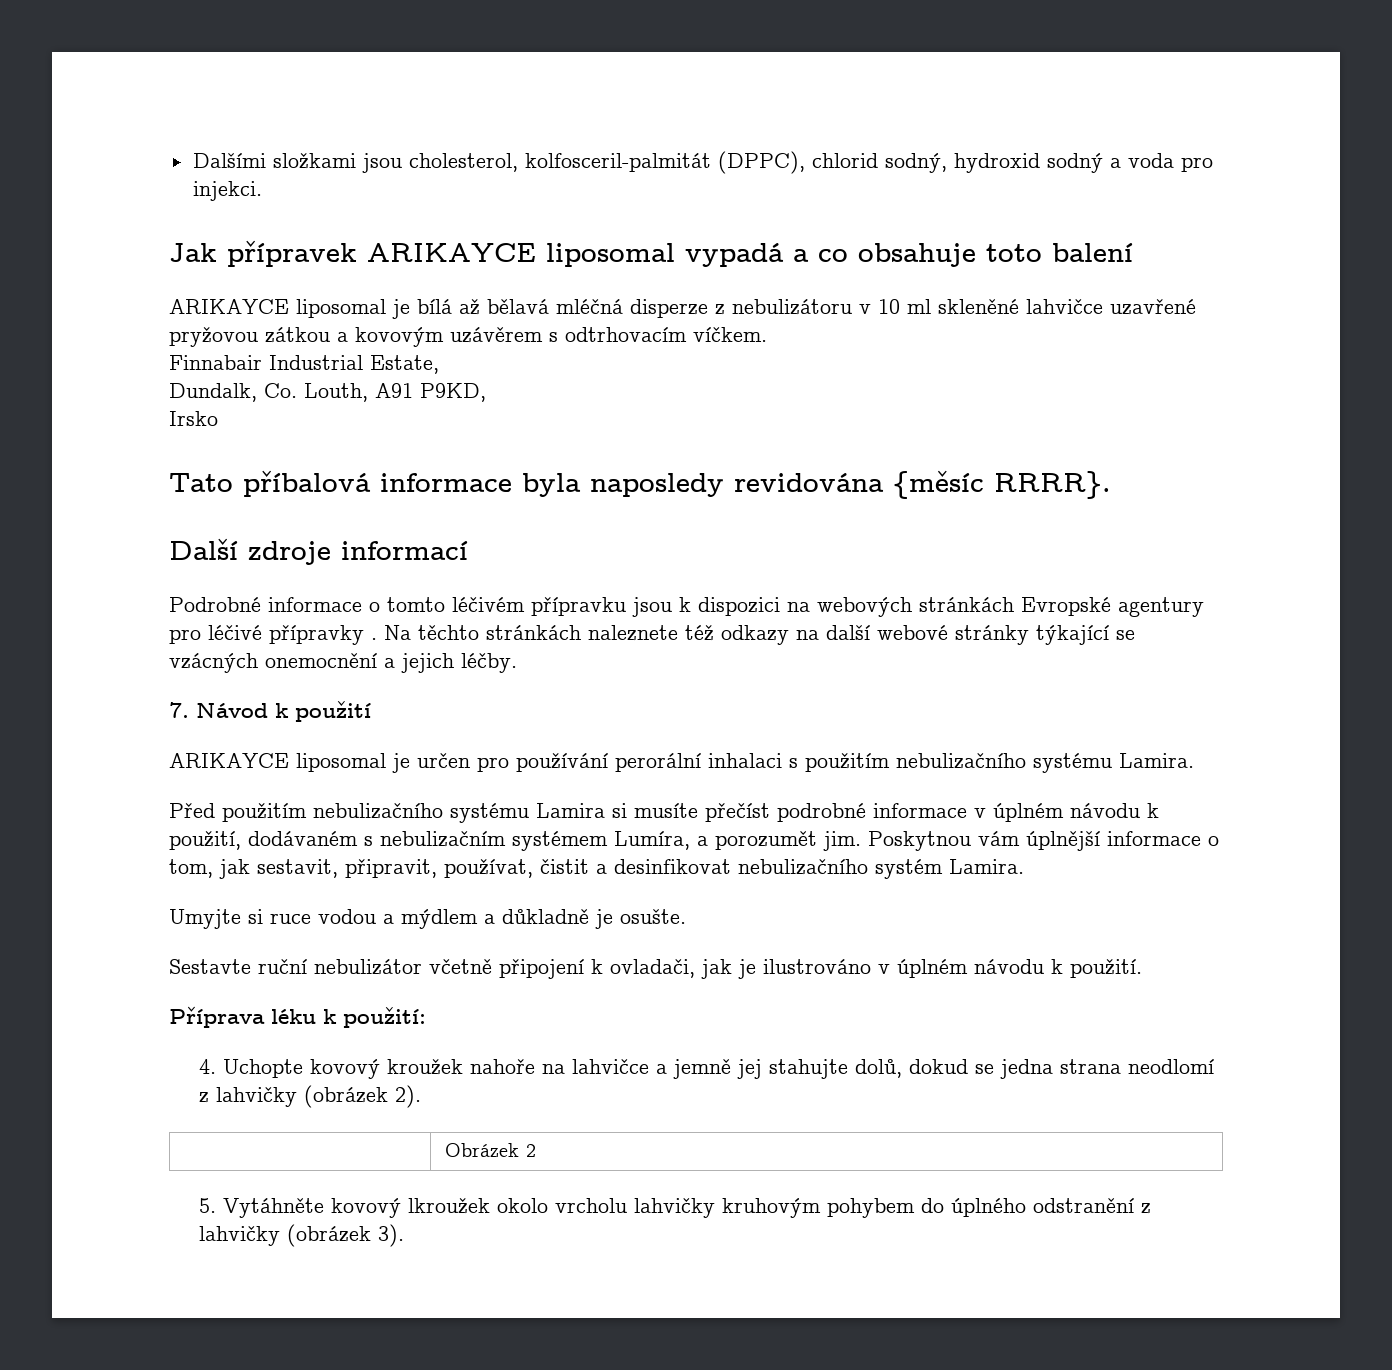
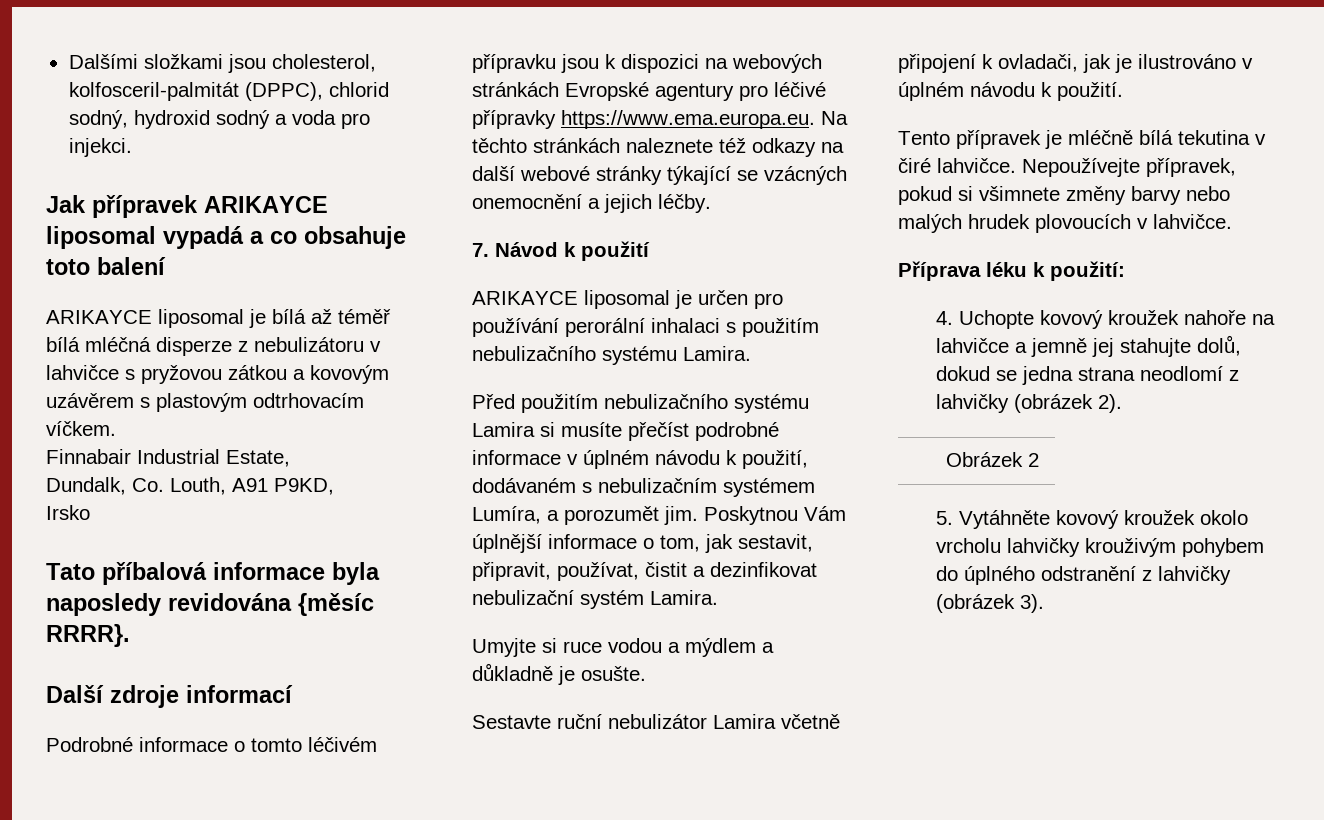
[487,299,549,314] bělavá -> [338,309,391,324] [46,337,80,352] téměř bílá
[878,299,1196,315] 10 ml skleněné lahvičce uzavřené -> [46,365,135,380] lahvičce s
(558, 337) none -> [156,393,247,412] plastovým
[371,638,377,640] . -> [561,110,815,129] https://www.ema.europa.eu.
[978,831,1020,846] vám -> [804,506,846,521] Vám
[614,859,868,875] desinfikovat nebulizačního -> [710,562,817,577] [472,590,574,605] dezinfikovat nebulizační
(422, 967) none -> [713,714,776,729] Lamira
(1142, 968) none -> [898,130,1266,149] [898,158,1236,177] [898,186,1230,205] [898,214,1232,233] // Tento přípravek je mléčně bílá tekutina v čiré lahvičce. Nepoužívejte přípravek, pokud si všimnete změny barvy nebo malých hrudek plovoucích v lahvičce.
[408,1198,491,1214] lkroužek -> [1124,510,1196,525] kroužek
[722,1198,822,1218] kruhovým -> [1085,538,1177,557] krouživým

